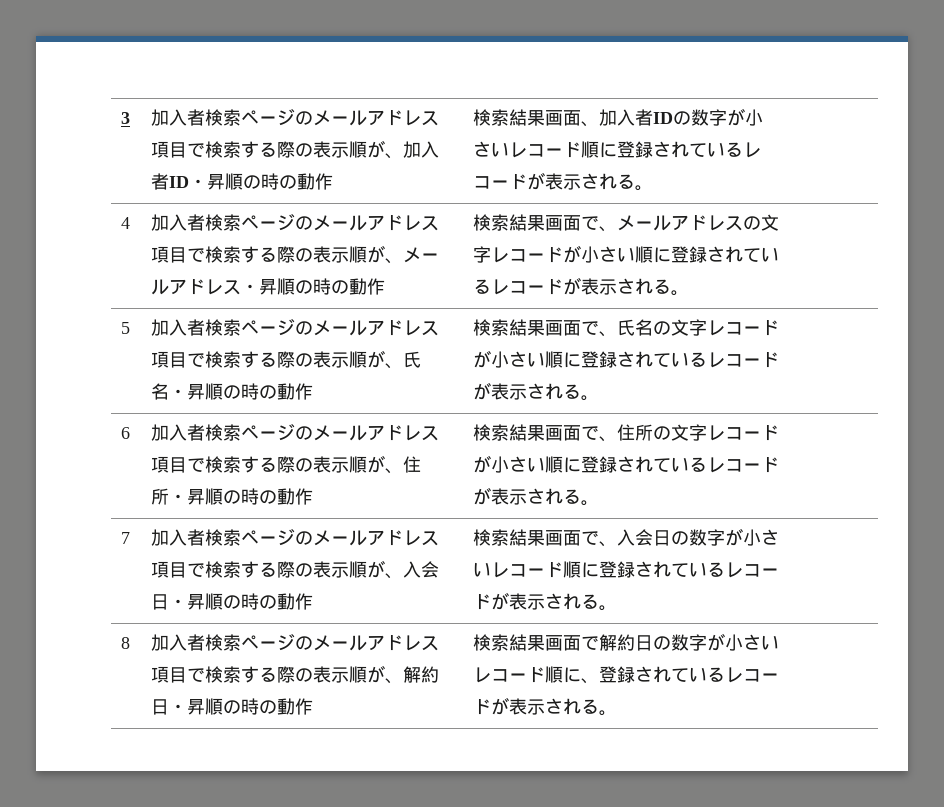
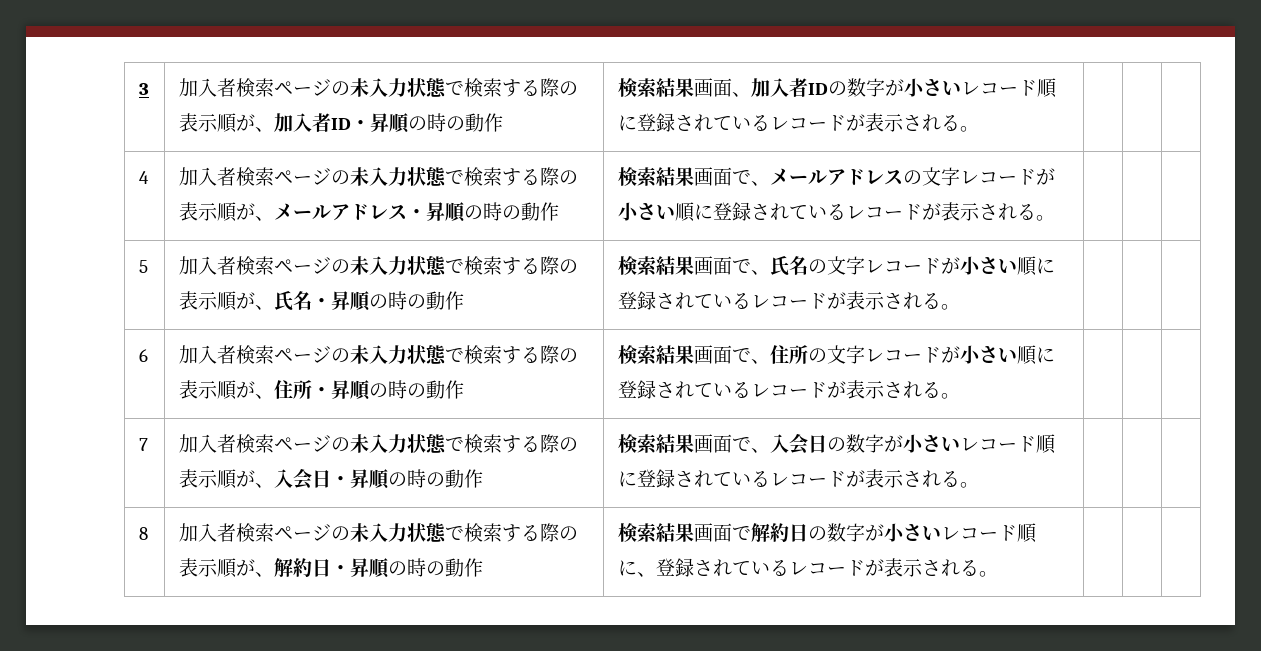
[313,110,440,126] [151,141,188,158] メールアドレス項目 -> [349,78,446,98] 未入力状態
[313,215,440,231] [151,246,188,263] メールアドレス項目 -> [349,167,446,187] 未入力状態
[313,320,440,336] [151,351,188,368] メールアドレス項目 -> [349,256,446,276] 未入力状態
[313,425,440,441] [151,456,188,473] メールアドレス項目 -> [349,345,446,365] 未入力状態
[313,530,440,546] [151,561,188,578] メールアドレス項目 -> [349,434,446,454] 未入力状態
[313,635,440,651] [151,666,188,683] メールアドレス項目 -> [349,523,446,543] 未入力状態

